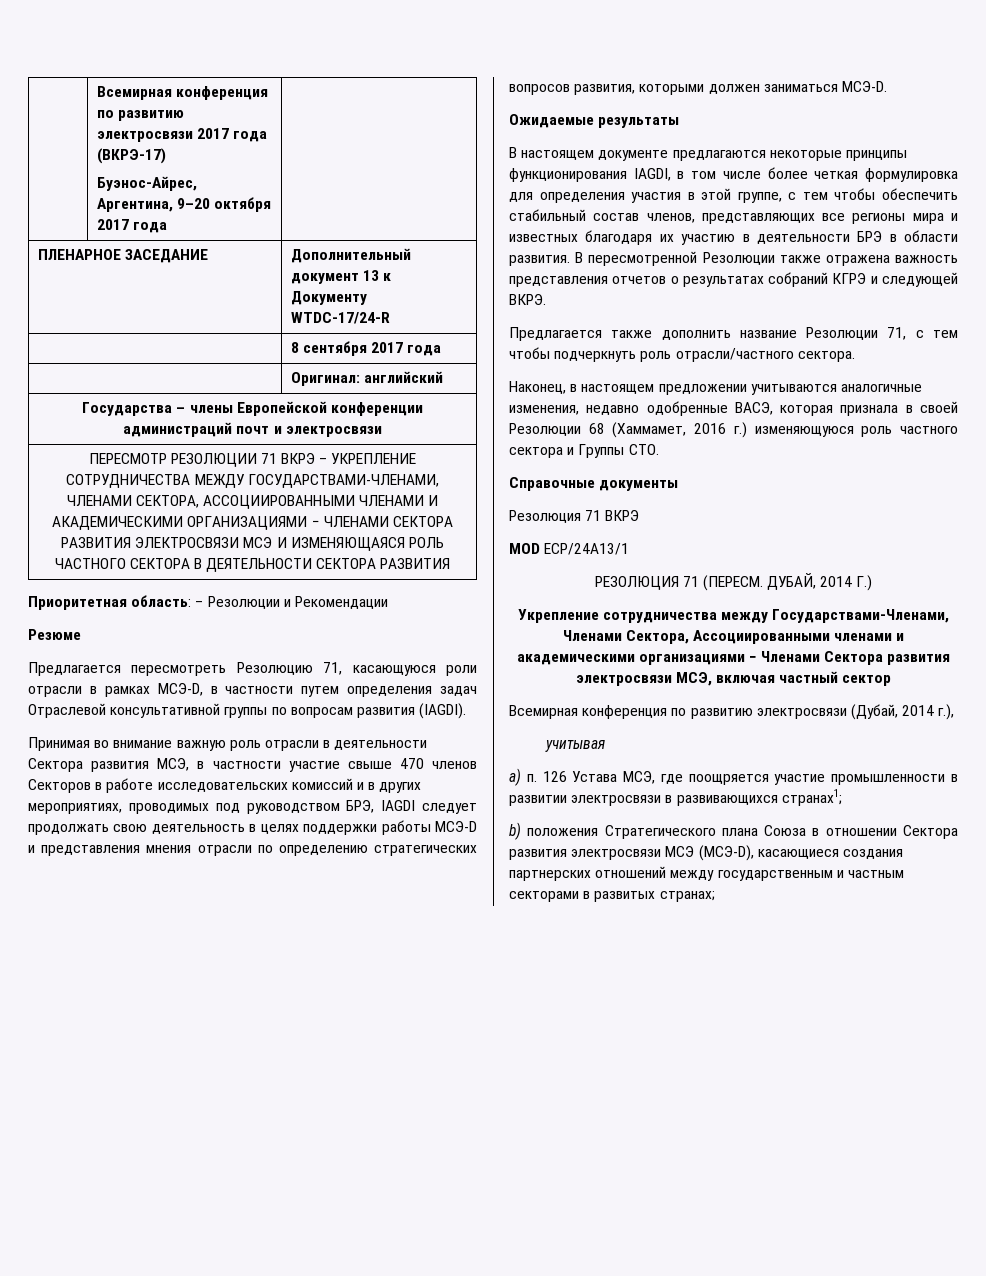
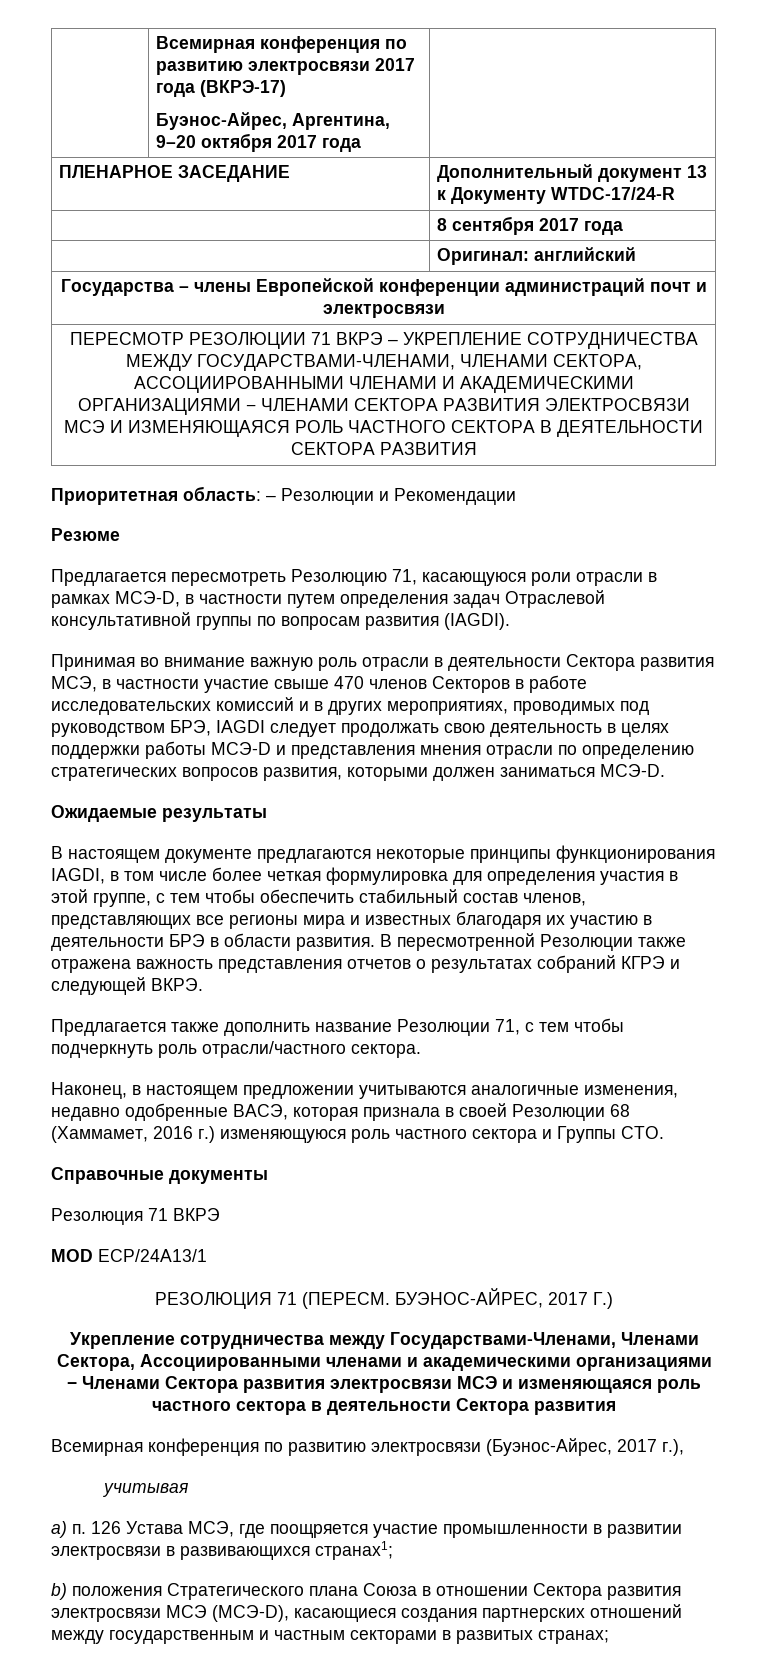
[767,573,853,590] ДУБАЙ, 2014 -> [395,1288,588,1308] БУЭНОС-АЙРЕС, 2017
[675,671,892,686] [509,704,935,720] МСЭ, включая частный сектор // Всемирная конференция по развитию электросвязи (Дубай, 2014 -> [457,1376,701,1393] [152,1398,616,1415] [51,1438,657,1456] МСЭ и изменяющаяся роль частного сектора в деятельности Сектора развития // Всемирная конференция по развитию электросвязи (Буэнос-Айрес, 2017

